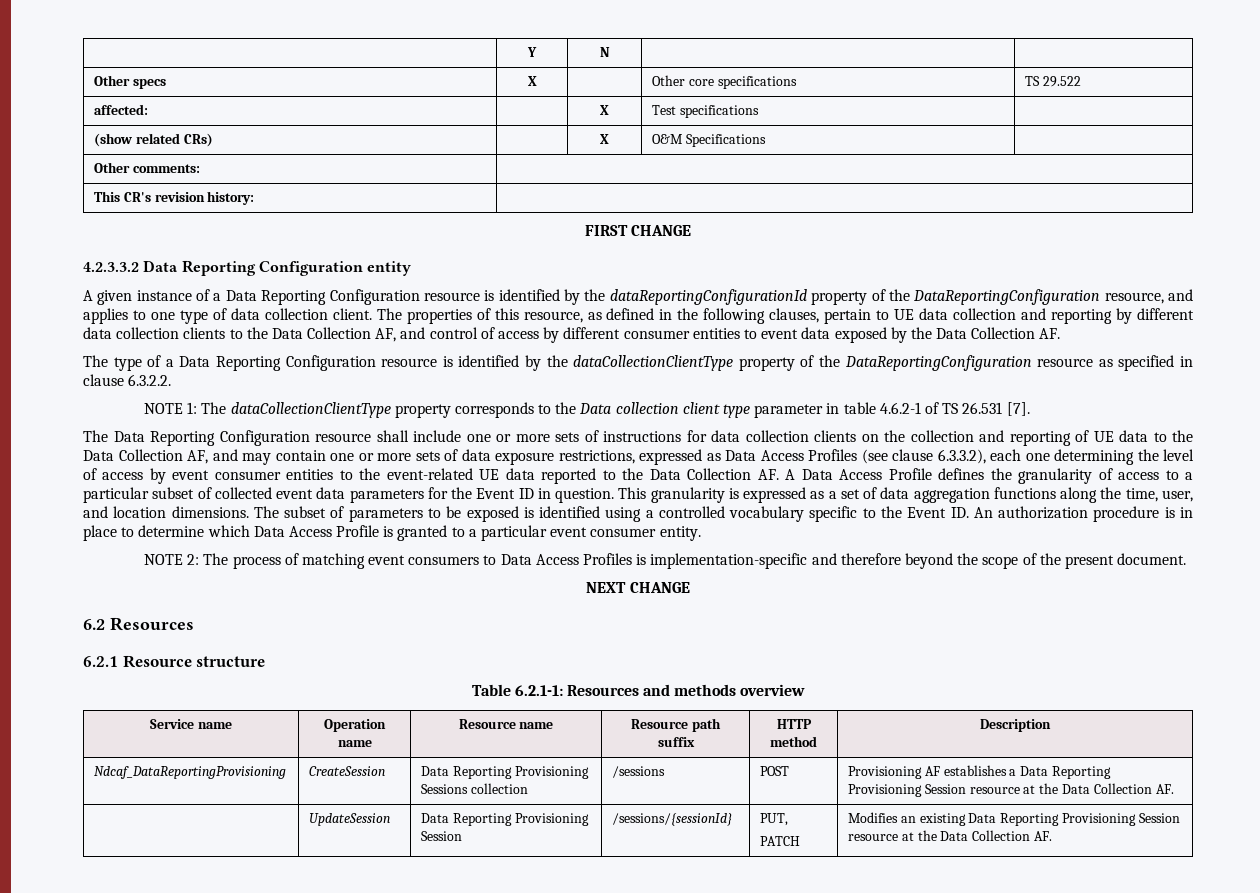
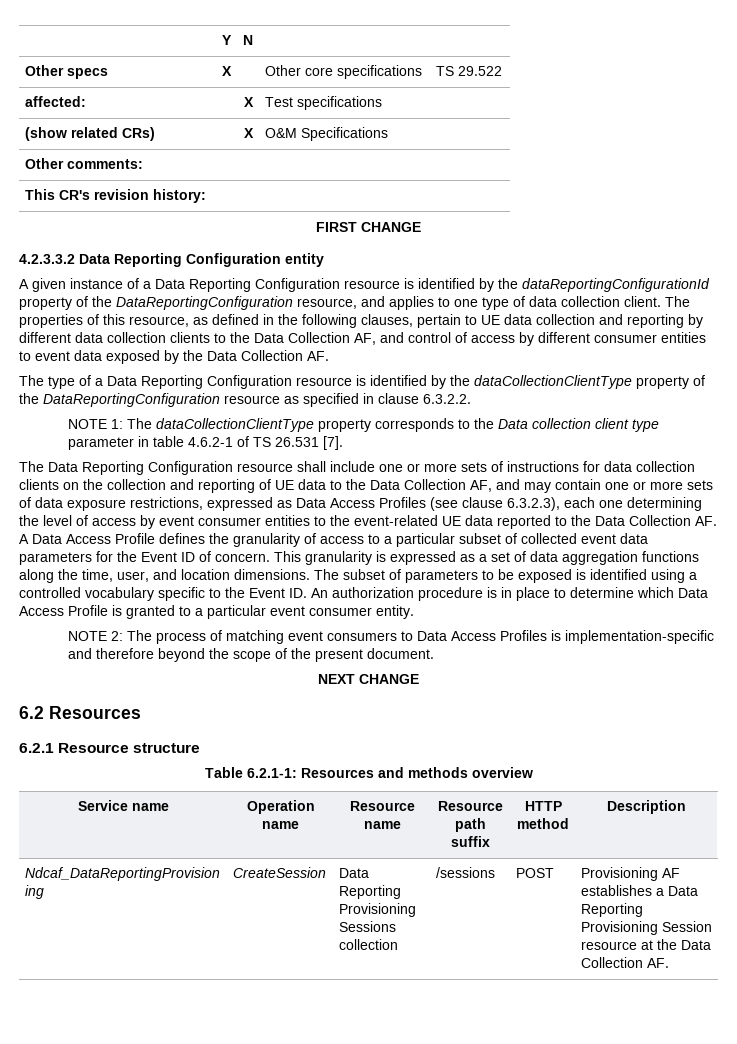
[937,449,986,464] 6.3.3.2), -> [507,497,560,511] 6.3.2.3),
[537,488,615,503] in question. -> [199,551,270,562] of concern.
[309,813,391,826] [421,813,589,826] [421,831,463,841] [612,813,733,826] [760,813,789,826] [760,836,801,846] [848,812,1180,826] [848,830,1052,841] // | UpdateSession | Data Reporting Provisioning Session | /sessions/{sessionId} | PUT, // PATCH | Modifies an existing Data Reporting Provisioning Session resource at the Data Collection AF. -> (669, 963) none

